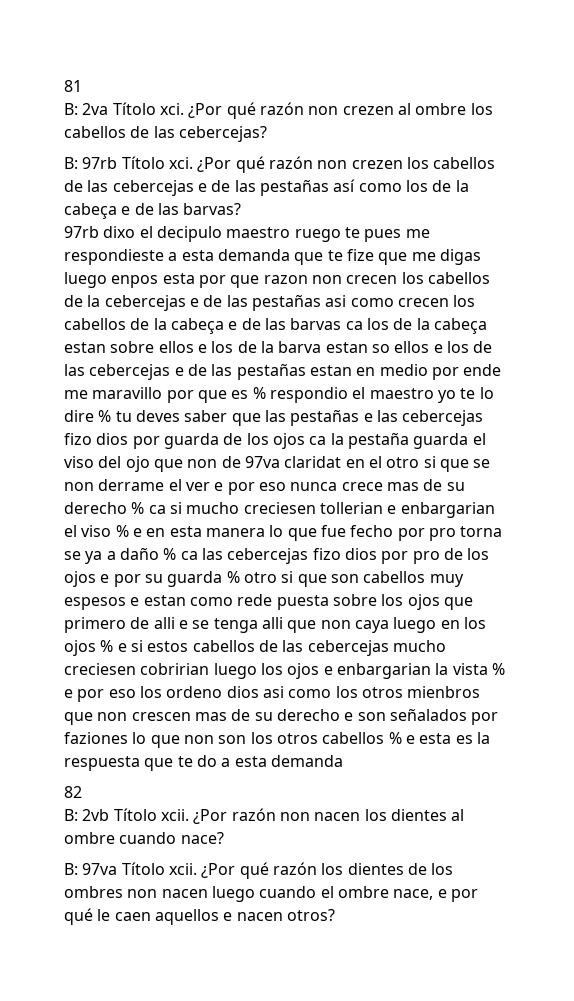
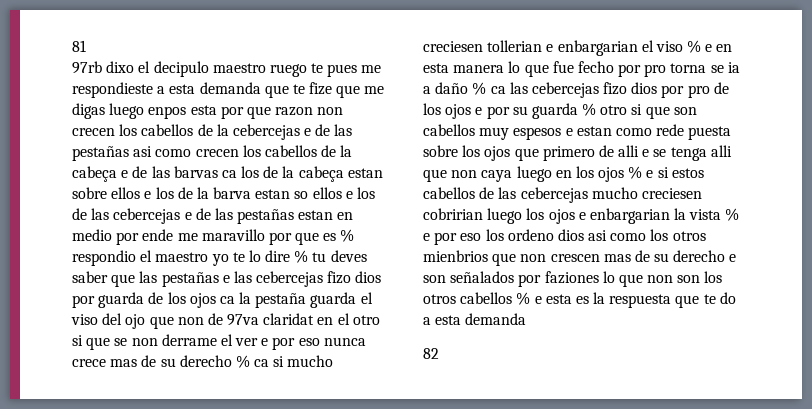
[64,102,493,119] [64,126,267,142] [64,156,496,173] [64,179,469,196] [64,203,242,219] // B: 2va Títolo xci. ¿Por qué razón non crezen al ombre los cabellos de las cebercejas? // B: 97rb Títolo xci. ¿Por qué razón non crezen los cabellos de las cebercejas e de las pestañas así como los de la cabeça e de las barvas? -> (86, 46) none
[85,551,103,564] ya -> [727,62,740,73] ia
[407,686,481,698] mienbros -> [423,250,488,262] mienbrios
[64,808,465,824] [64,832,224,844] [64,862,454,879] [64,886,478,902] [64,908,335,925] // B: 2vb Títolo xcii. ¿Por razón non nacen los dientes al ombre cuando nace? // B: 97va Títolo xcii. ¿Por qué razón los dientes de los ombres non nacen luego cuando el ombre nace, e por qué le caen aquellos e nacen otros? -> (439, 353) none

